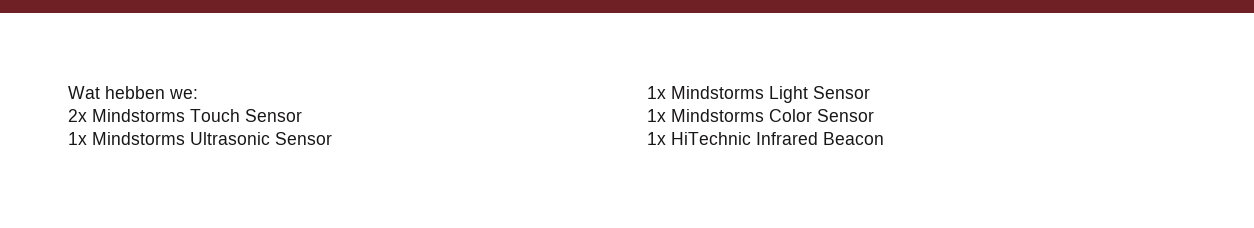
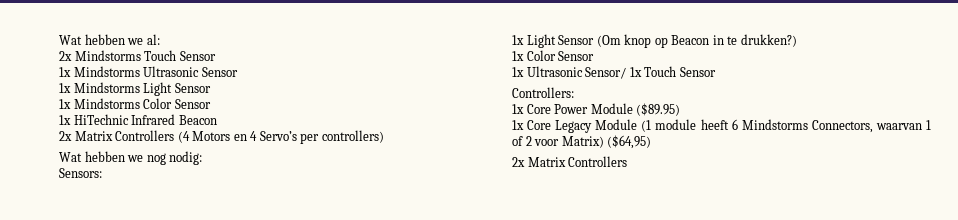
[68,86,198,99] Wat hebben we: -> [59,34,160,45] Wat hebben we al:
(884, 138) none -> [59,130,384,144] [59,151,203,165] [59,168,102,178] [512,34,797,48] [512,50,595,61] [512,66,716,79] [512,87,574,98] [512,103,681,116] [512,119,931,133] [512,135,652,149] [512,156,628,167] // 2x Matrix Controllers (4 Motors en 4 Servo’s per controllers) // Wat hebben we nog nodig: // Sensors: // 1x Light Sensor (Om knop op Beacon in te drukken?) // 1x Color Sensor // 1x Ultrasonic Sensor/ 1x Touch Sensor // Controllers: // 1x Core Power Module ($89.95) // 1x Core Legacy Module (1 module heeft 6 Mindstorms Connectors, waarvan 1 of 2 voor Matrix) ($64,95) // 2x Matrix Controllers

